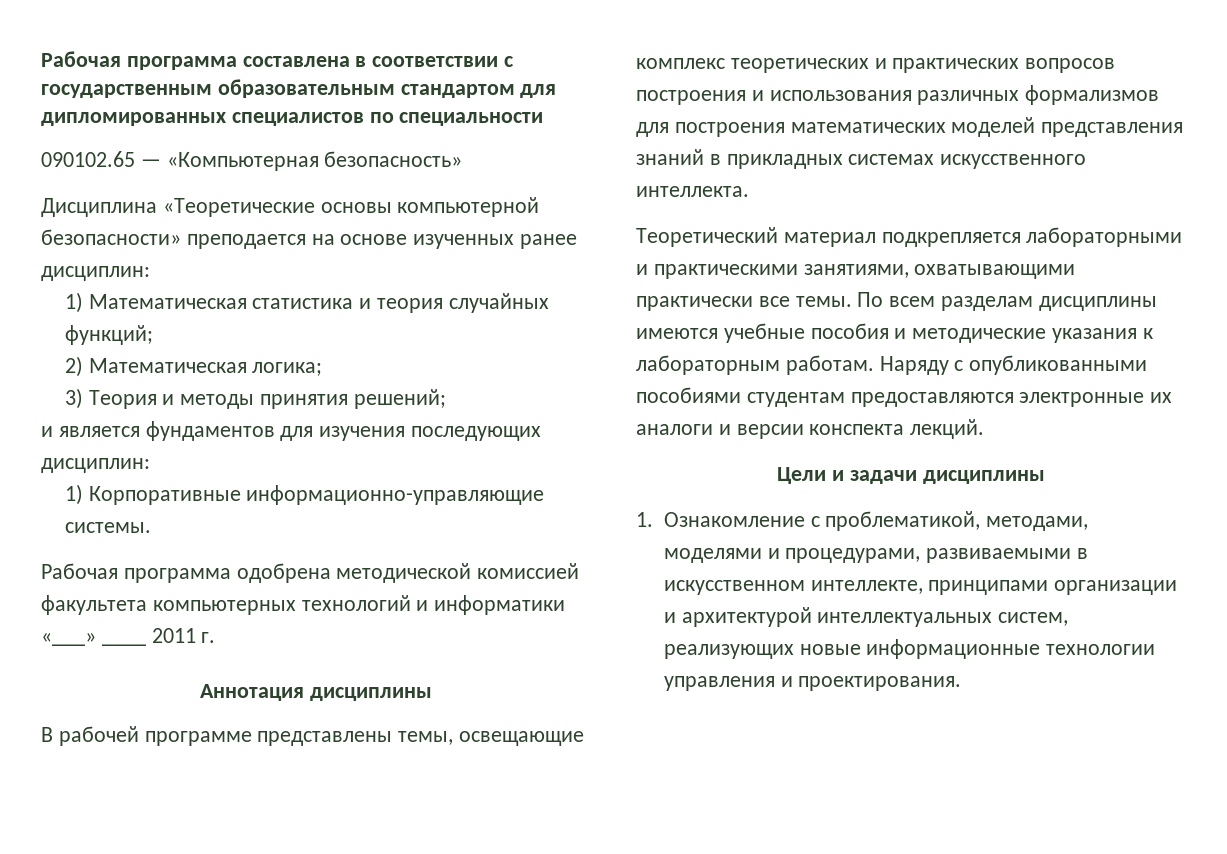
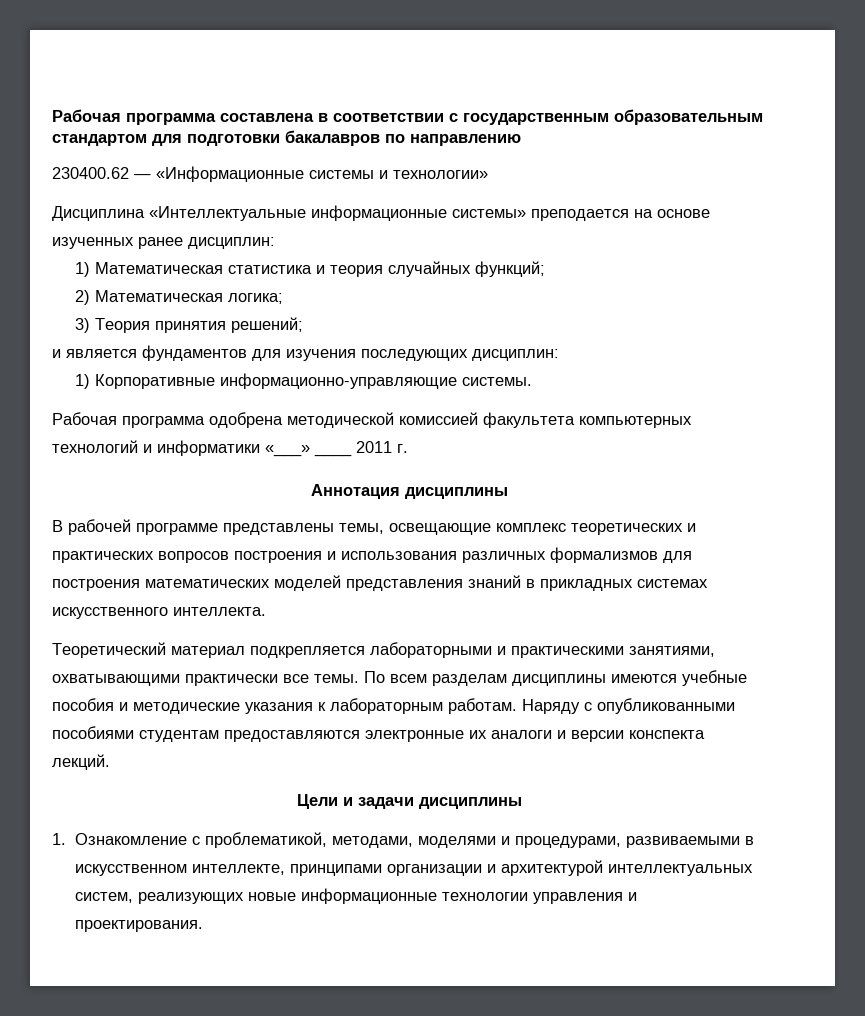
[41,112,544,126] [41,151,463,171] [41,197,540,217] [41,229,181,245] дипломированных специалистов по специальности // 090102.65 — «Компьютерная безопасность» // Дисциплина «Теоретические основы компьютерной безопасности» -> [187,130,521,146] [52,166,488,182] [52,205,526,221] подготовки бакалавров по направлению // 230400.62 — «Информационные системы и технологии» // Дисциплина «Интеллектуальные информационные системы»
[162,394,255,409] и методы -> (151, 325) none

